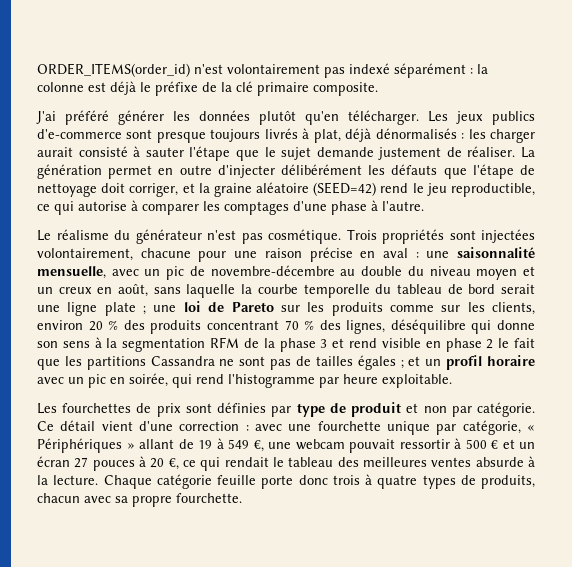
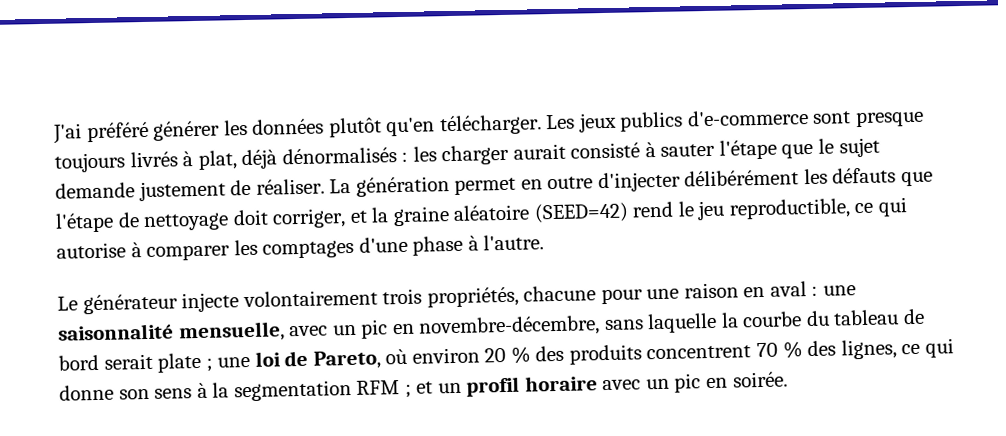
[37,63,488,78] [37,81,378,96] ORDER_ITEMS(order_id) n'est volontairement pas indexé séparément : la colonne est déjà le préfixe de la clé primaire composite. // -> (53, 133) none
[56,229,535,244] [37,248,133,261] réalisme du générateur n'est pas cosmétique. Trois propriétés sont injectées volontairement, -> [82,286,519,315] générateur injecte volontairement trois propriétés,
[309,247,353,262] précise -> (739, 290) none
[189,265,536,280] [37,284,149,297] de novembre-décembre au double du niveau moyen et un creux en août, -> [392,315,601,338] en novembre-décembre,
[303,284,370,298] temporelle -> (803, 319) none
[37,302,98,316] une ligne -> (153, 361) none
[231,302,535,316] Pareto sur les produits comme sur les clients, -> [312,348,408,370] Pareto, où
[206,320,279,330] concentrant -> [646,345,752,360] concentrent
[390,319,466,334] déséquilibre -> [901,343,921,355] ce
[243,338,535,352] [37,355,396,370] de la phase 3 et rend visible en phase 2 le fait que les partitions Cassandra ne sont pas de tailles égales -> (401, 387) none
[129,373,452,388] [37,402,535,417] [37,420,535,435] [37,438,535,453] [37,456,535,471] [37,474,535,489] [37,493,242,507] soirée, qui rend l'histogramme par heure exploitable. // Les fourchettes de prix sont définies par type de produit et non par catégorie. Ce détail vient d'une correction : avec une fourchette unique par catégorie, « Périphériques » allant de 19 à 549 €, une webcam pouvait ressortir à 500 € et un écran 27 pouces à 20 €, ce qui rendait le tableau des meilleures ventes absurde à la lecture. Chaque catégorie feuille porte donc trois à quatre types de produits, chacun avec sa propre fourchette. -> [732,371,788,388] soirée.

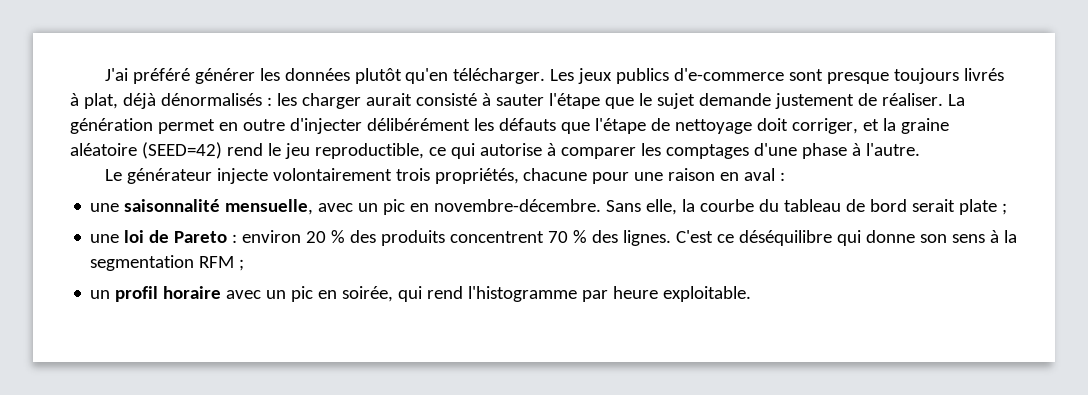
(819, 290) none -> (786, 176) //
[418,312,718,338] novembre-décembre, sans laquelle -> [434,199,678,215] novembre-décembre. Sans elle,
(213, 365) none -> (1008, 209) //
[312,348,408,370] Pareto, où -> [174,231,238,243] Pareto :
[840,339,921,360] lignes, ce -> [623,230,833,246] lignes. C'est ce déséquilibre
[416,381,434,394] et -> (245, 265) //
[732,371,788,388] soirée. -> [342,286,752,302] soirée, qui rend l'histogramme par heure exploitable.

